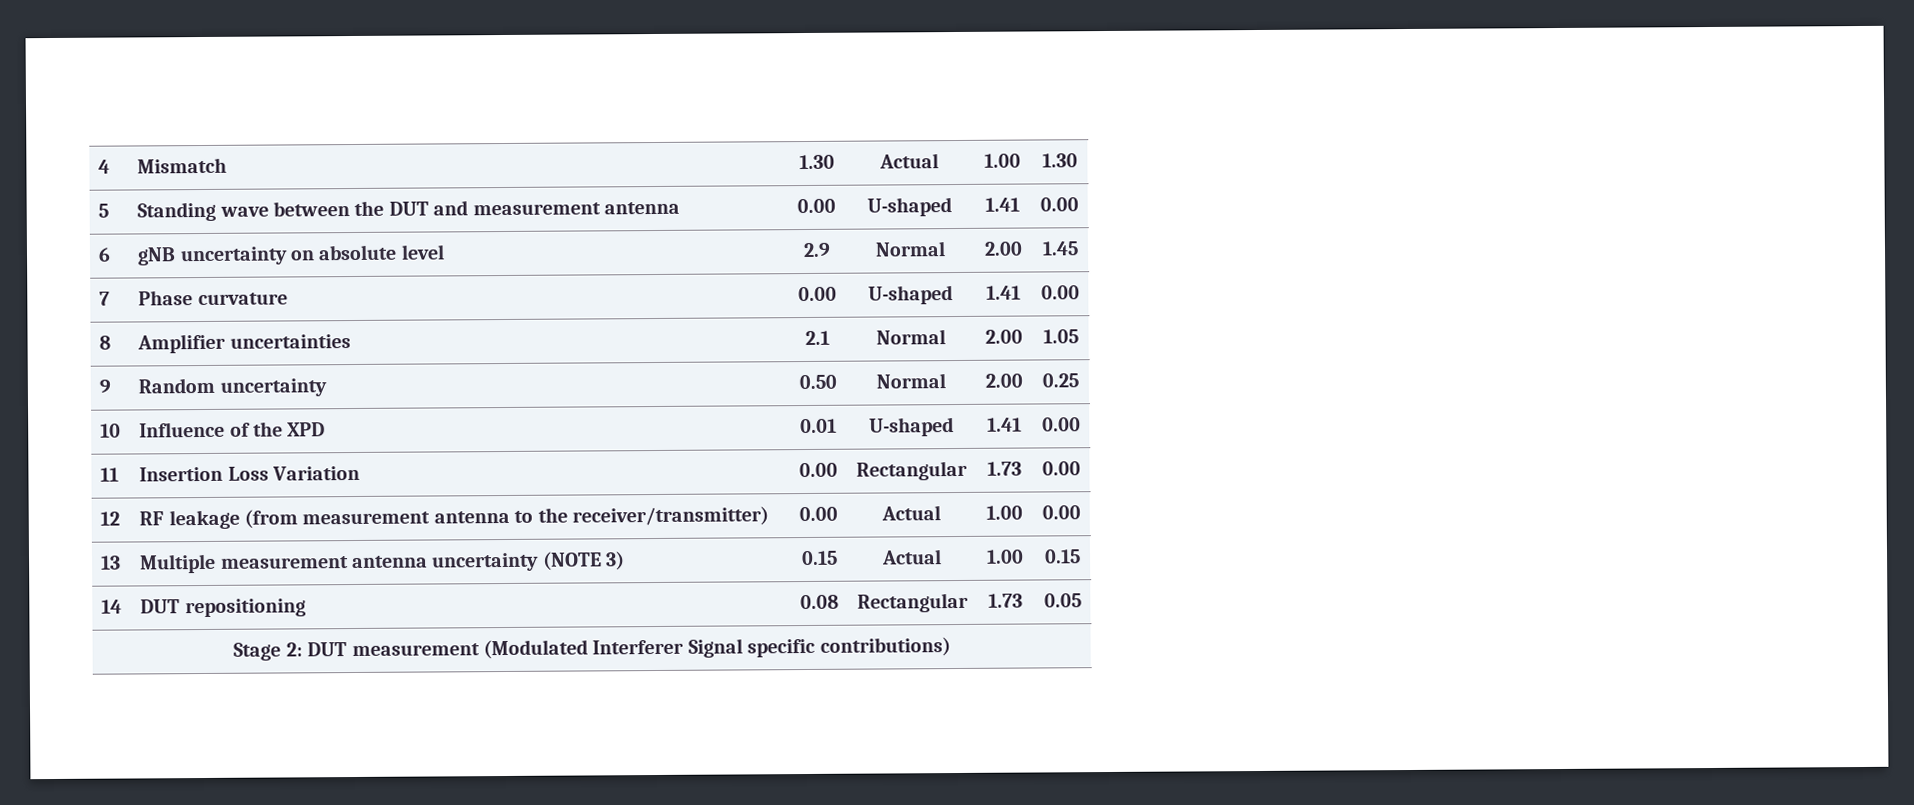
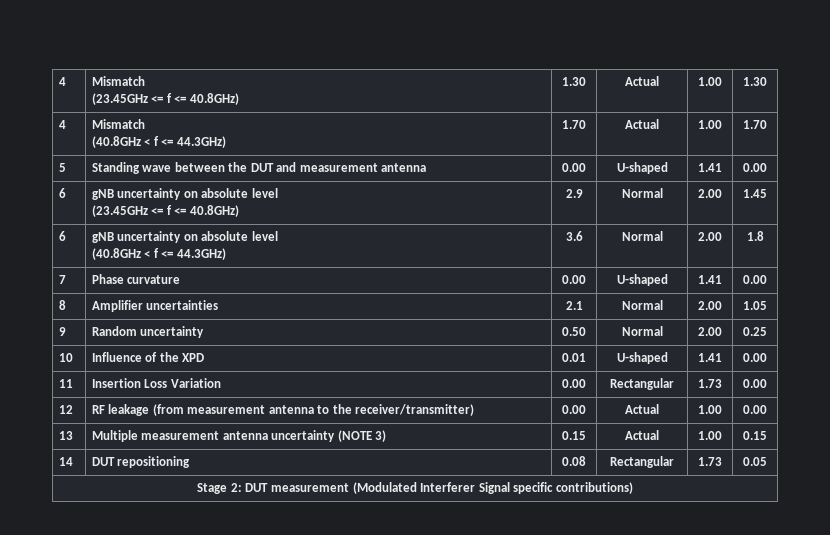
[98,159,111,174] [137,157,228,174] 4 | Mismatch -> [58,77,66,86] [91,76,145,86] [91,93,239,105] 4 | Mismatch // (23.45GHz <= f <= 40.8GHz)
(1078, 160) none -> [58,120,66,129] [91,119,145,129] [91,136,226,148] [562,120,586,129] [625,119,659,129] [698,120,722,129] [743,120,767,129] // 4 | Mismatch // (40.8GHz < f <= 44.3GHz) | 1.70 | Actual | 1.00 | 1.70
(445, 252) none -> [91,205,239,217] // (23.45GHz <= f <= 40.8GHz)
(1079, 248) none -> [58,231,66,241] [91,231,278,243] [91,248,226,260] [565,231,583,241] [621,231,663,241] [698,232,722,241] [746,231,764,241] // 6 | gNB uncertainty on absolute level // (40.8GHz < f <= 44.3GHz) | 3.6 | Normal | 2.00 | 1.8

